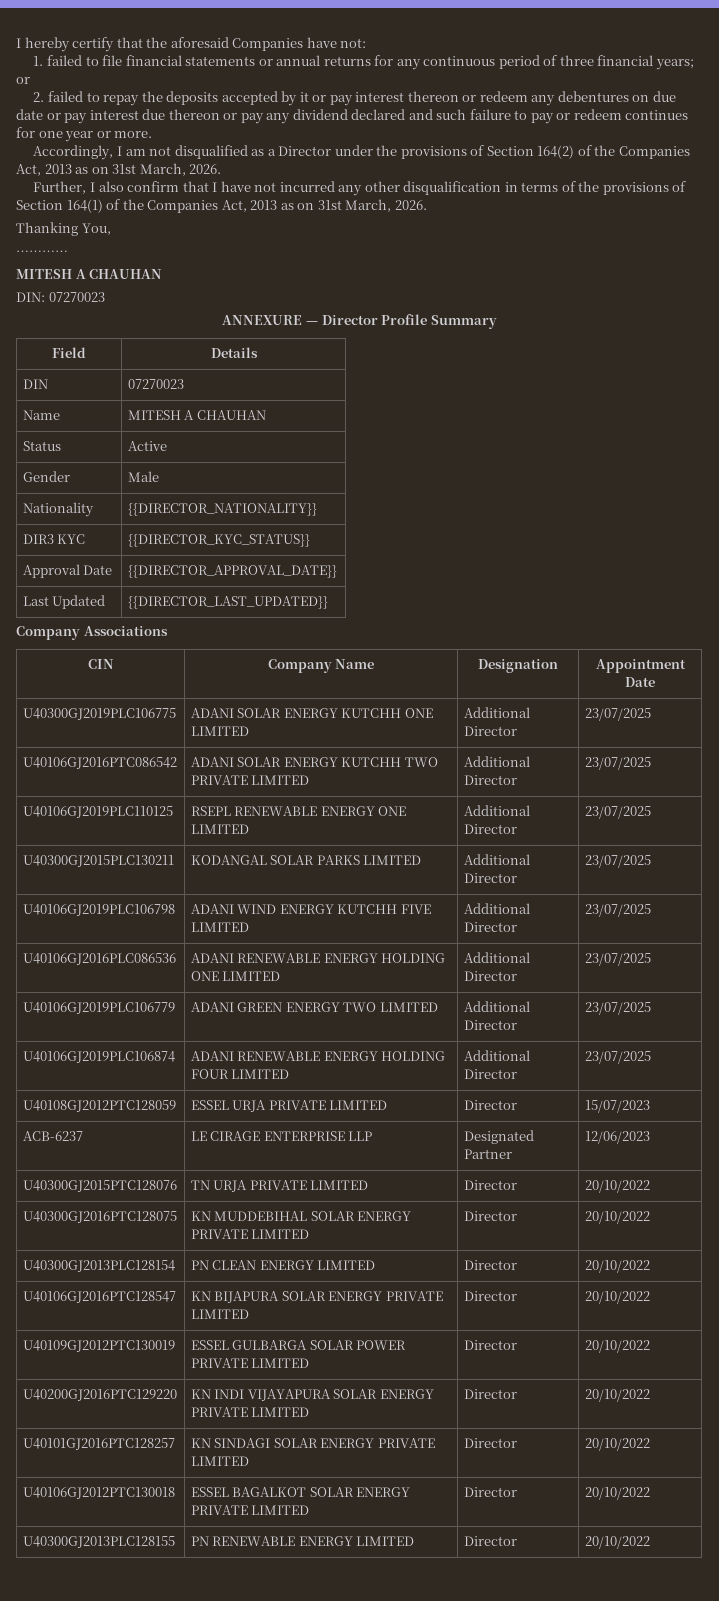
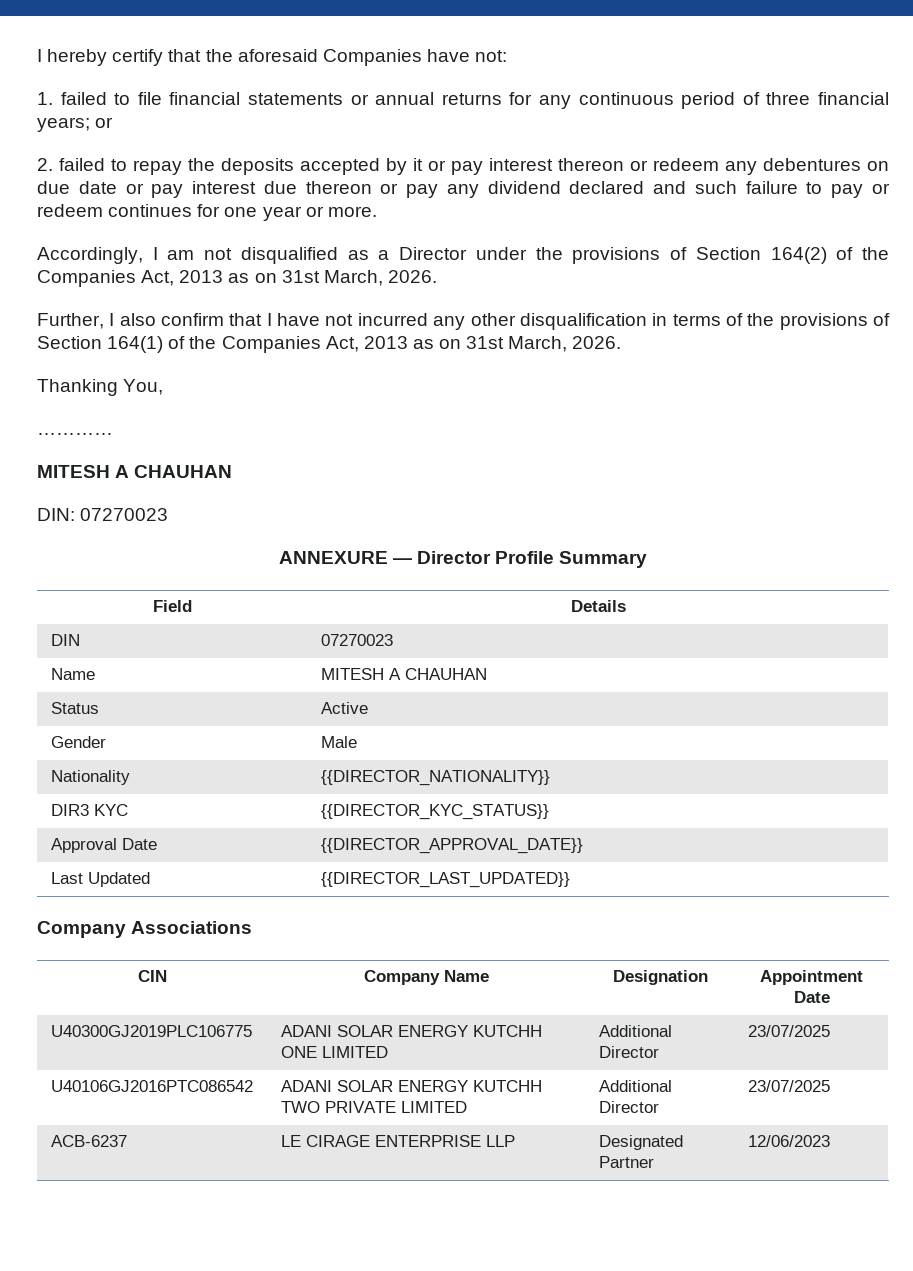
[22,806,173,818] [190,806,407,816] [190,824,249,834] [463,805,530,816] [463,824,517,834] [584,806,651,819] [22,855,174,867] [190,855,422,865] [463,854,530,865] [463,873,517,883] [584,855,651,868] [22,904,175,916] [190,904,431,914] [190,922,249,932] [463,903,530,914] [463,922,517,932] [584,904,651,917] [22,953,176,965] [190,953,446,963] [190,971,281,981] [463,952,530,963] [463,971,517,981] [584,953,651,966] [22,1002,175,1014] [190,1002,438,1012] [463,1001,530,1012] [463,1020,517,1030] [584,1002,651,1015] [22,1051,175,1063] [190,1051,446,1061] [190,1069,290,1079] [463,1050,530,1061] [463,1069,517,1079] [584,1051,651,1064] [22,1100,176,1112] [190,1100,388,1112] [463,1100,517,1110] [584,1100,650,1113] // U40106GJ2019PLC110125 | RSEPL RENEWABLE ENERGY ONE LIMITED | Additional Director | 23/07/2025 // U40300GJ2015PLC130211 | KODANGAL SOLAR PARKS LIMITED | Additional Director | 23/07/2025 // U40106GJ2019PLC106798 | ADANI WIND ENERGY KUTCHH FIVE LIMITED | Additional Director | 23/07/2025 // U40106GJ2016PLC086536 | ADANI RENEWABLE ENERGY HOLDING ONE LIMITED | Additional Director | 23/07/2025 // U40106GJ2019PLC106779 | ADANI GREEN ENERGY TWO LIMITED | Additional Director | 23/07/2025 // U40106GJ2019PLC106874 | ADANI RENEWABLE ENERGY HOLDING FOUR LIMITED | Additional Director | 23/07/2025 // U40108GJ2012PTC128059 | ESSEL URJA PRIVATE LIMITED | Director | 15/07/2023 -> (830, 1086) none
[22,1180,177,1192] [190,1180,369,1192] [463,1180,517,1190] [584,1180,650,1193] [22,1211,177,1223] [190,1211,412,1221] [190,1229,310,1239] [463,1211,517,1221] [584,1211,650,1224] [22,1260,175,1272] [190,1260,376,1270] [463,1260,517,1270] [584,1260,650,1273] [22,1291,176,1303] [190,1291,443,1303] [190,1309,249,1319] [463,1291,517,1301] [584,1291,650,1304] [22,1340,175,1352] [190,1340,407,1350] [190,1358,310,1368] [463,1340,517,1350] [584,1340,650,1353] [22,1389,177,1401] [190,1389,434,1401] [190,1407,310,1417] [463,1389,517,1399] [584,1389,650,1402] [22,1438,175,1450] [190,1438,435,1448] [190,1456,249,1466] [463,1438,517,1448] [584,1438,650,1451] [22,1487,175,1499] [190,1487,411,1497] [190,1505,310,1515] [463,1487,517,1497] [584,1487,650,1500] [22,1536,175,1548] [190,1536,415,1546] [463,1536,517,1546] [584,1536,650,1549] // U40300GJ2015PTC128076 | TN URJA PRIVATE LIMITED | Director | 20/10/2022 // U40300GJ2016PTC128075 | KN MUDDEBIHAL SOLAR ENERGY PRIVATE LIMITED | Director | 20/10/2022 // U40300GJ2013PLC128154 | PN CLEAN ENERGY LIMITED | Director | 20/10/2022 // U40106GJ2016PTC128547 | KN BIJAPURA SOLAR ENERGY PRIVATE LIMITED | Director | 20/10/2022 // U40109GJ2012PTC130019 | ESSEL GULBARGA SOLAR POWER PRIVATE LIMITED | Director | 20/10/2022 // U40200GJ2016PTC129220 | KN INDI VIJAYAPURA SOLAR ENERGY PRIVATE LIMITED | Director | 20/10/2022 // U40101GJ2016PTC128257 | KN SINDAGI SOLAR ENERGY PRIVATE LIMITED | Director | 20/10/2022 // U40106GJ2012PTC130018 | ESSEL BAGALKOT SOLAR ENERGY PRIVATE LIMITED | Director | 20/10/2022 // U40300GJ2013PLC128155 | PN RENEWABLE ENERGY LIMITED | Director | 20/10/2022 -> (830, 1141) none

